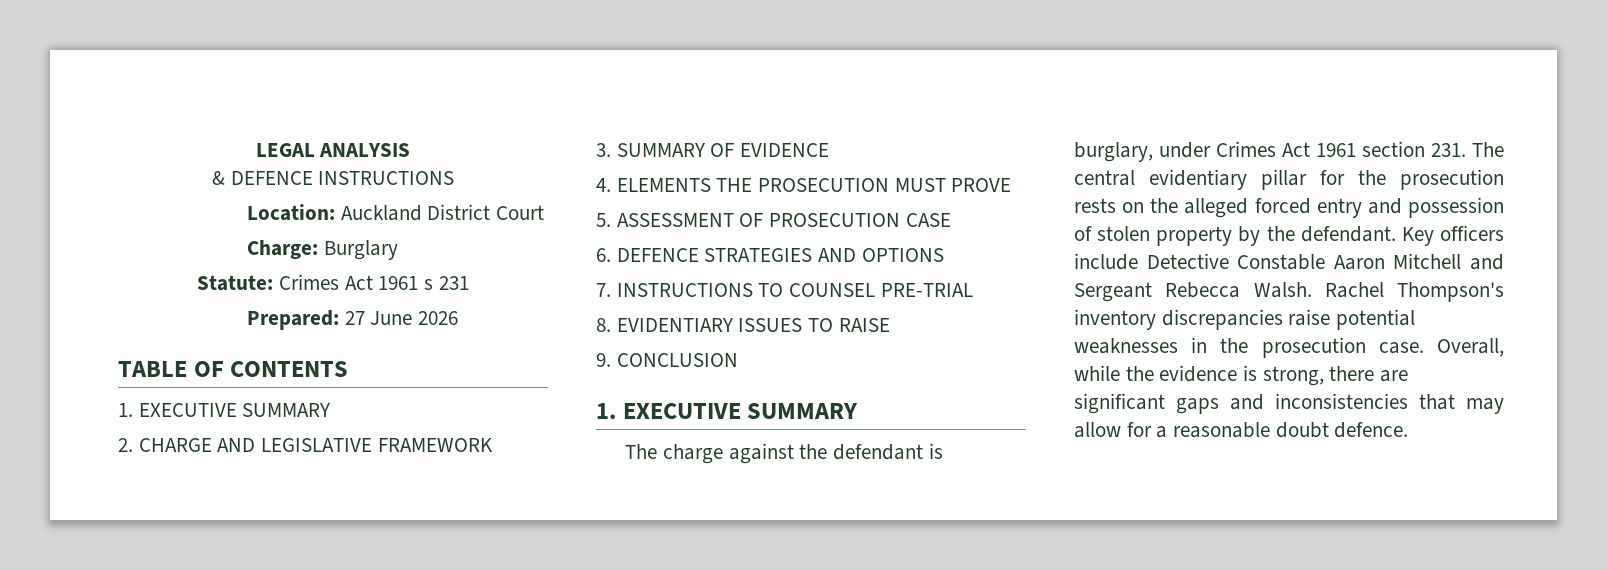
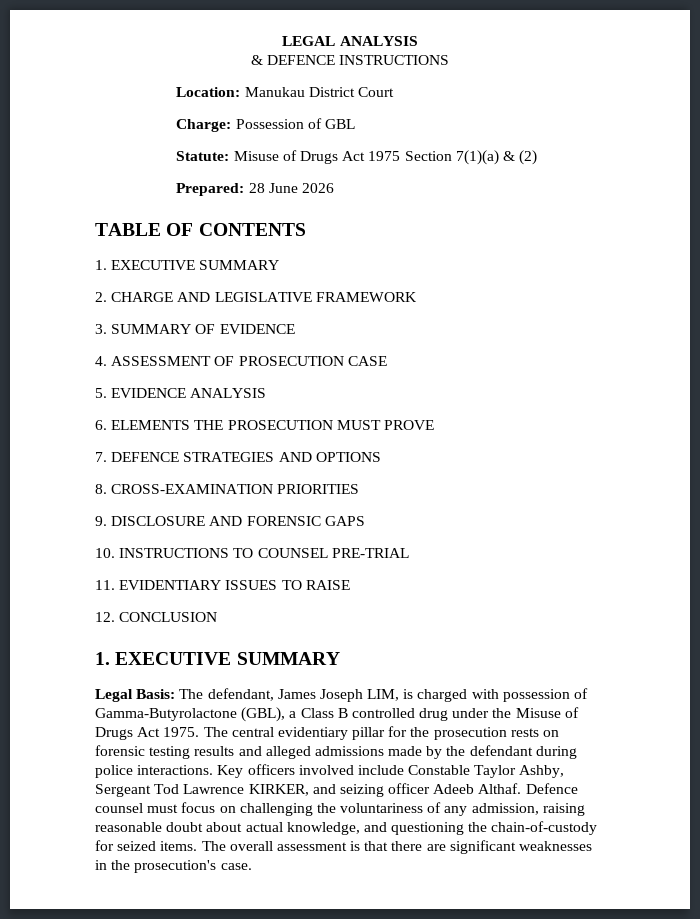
[340,205,422,221] Auckland -> [244,87,305,97] Manukau
[323,240,398,260] [197,274,469,291] Burglary // Statute: Crimes Act 1961 s 231 -> [235,118,356,129] [176,150,538,165] Possession of GBL // Statute: Misuse of Drugs Act 1975 Section 7(1)(a) & (2)
[344,311,365,325] 27 -> [248,183,265,193] 28
(611, 185) none -> [111,356,387,366] [95,388,267,398] [95,420,107,430] ASSESSMENT OF PROSECUTION CASE // 5. EVIDENCE ANALYSIS // 6.
[596,213,951,227] [596,248,944,262] [596,283,611,297] 5. ASSESSMENT OF PROSECUTION CASE // 6. DEFENCE STRATEGIES AND OPTIONS // 7. -> [95,452,381,462] [95,484,360,494] [95,516,365,526] [95,548,115,558] 7. DEFENCE STRATEGIES AND OPTIONS // 8. CROSS-EXAMINATION PRIORITIES // 9. DISCLOSURE AND FORENSIC GAPS // 10.
[596,318,611,332] 8. -> [95,580,115,590] 11.
[596,353,611,367] 9. -> [95,612,115,622] 12.
[625,443,943,464] [1074,141,1466,162] The charge against the defendant is burglary, under Crimes Act 1961 section 231. -> [95,688,589,702] [95,707,579,722] [95,727,200,740] Legal Basis: The defendant, James Joseph LIM, is charged with possession of Gamma-Butyrolactone (GBL), a Class B controlled drug under the Misuse of Drugs Act 1975.
[1150,197,1504,218] [1074,225,1504,246] [1074,253,1504,270] [1074,282,1504,302] [1074,309,1416,330] [1074,337,1504,358] [1074,365,1409,386] [1074,393,1504,414] [1074,422,1409,438] the alleged forced entry and possession of stolen property by the defendant. Key officers include Detective Constable Aaron Mitchell and Sergeant Rebecca Walsh. Rachel Thompson's inventory discrepancies raise potential weaknesses in the prosecution case. Overall, while the evidence is strong, there are significant gaps and inconsistencies that may allow for a reasonable doubt defence. -> [95,745,577,759] [95,764,565,778] [95,783,578,797] [95,802,585,816] [95,821,598,835] [95,840,593,854] [95,860,252,873] forensic testing results and alleged admissions made by the defendant during police interactions. Key officers involved include Constable Taylor Ashby, Sergeant Tod Lawrence KIRKER, and seizing officer Adeeb Althaf. Defence counsel must focus on challenging the voluntariness of any admission, raising reasonable doubt about actual knowledge, and questioning the chain-of-custody for seized items. The overall assessment is that there are significant weaknesses in the prosecution's case.

